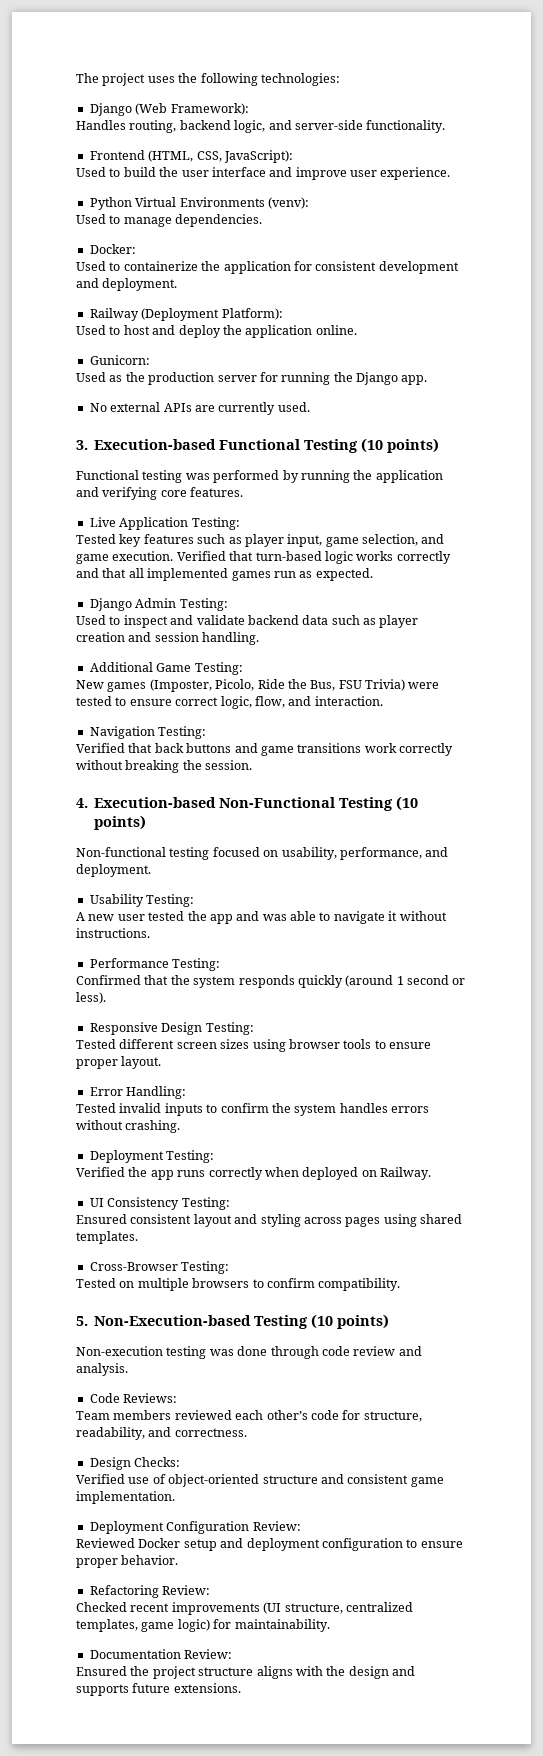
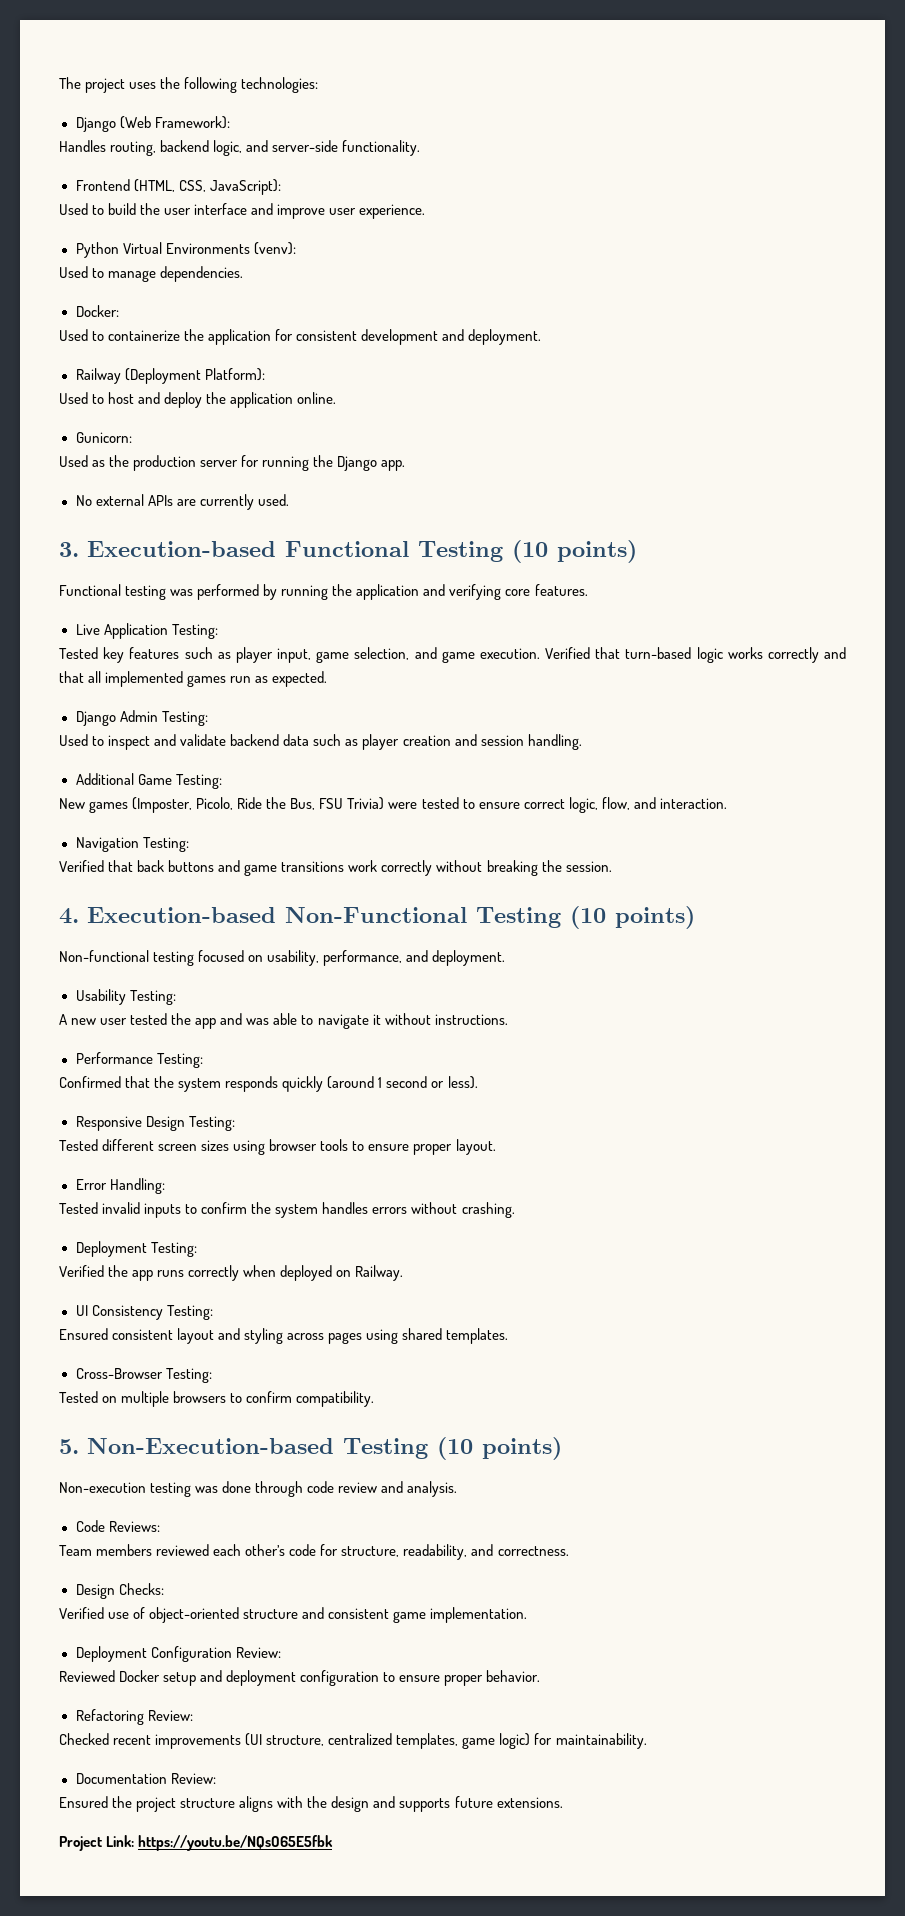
(241, 1688) none -> [59,1835,334,1851] // Project Link: https://youtu.be/NQsO65E5fbk

